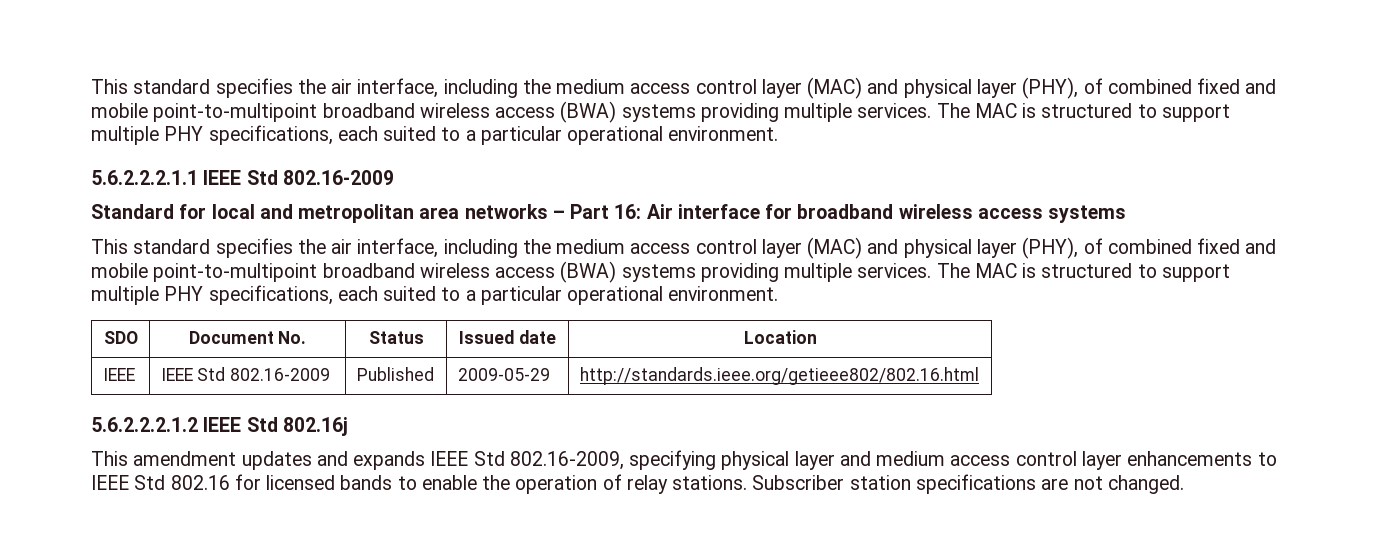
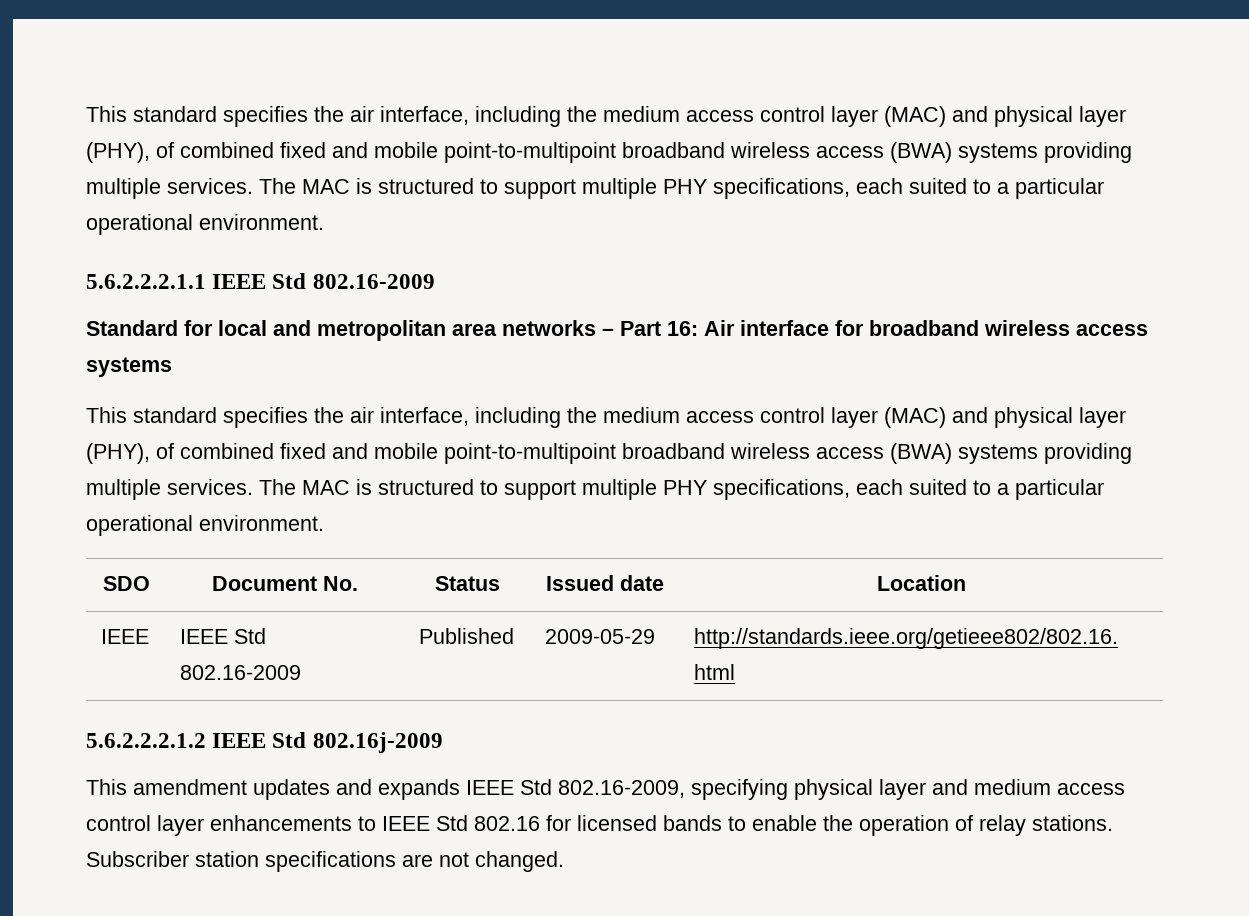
[282,417,348,436] 802.16j -> [312,732,443,753] 802.16j-2009

